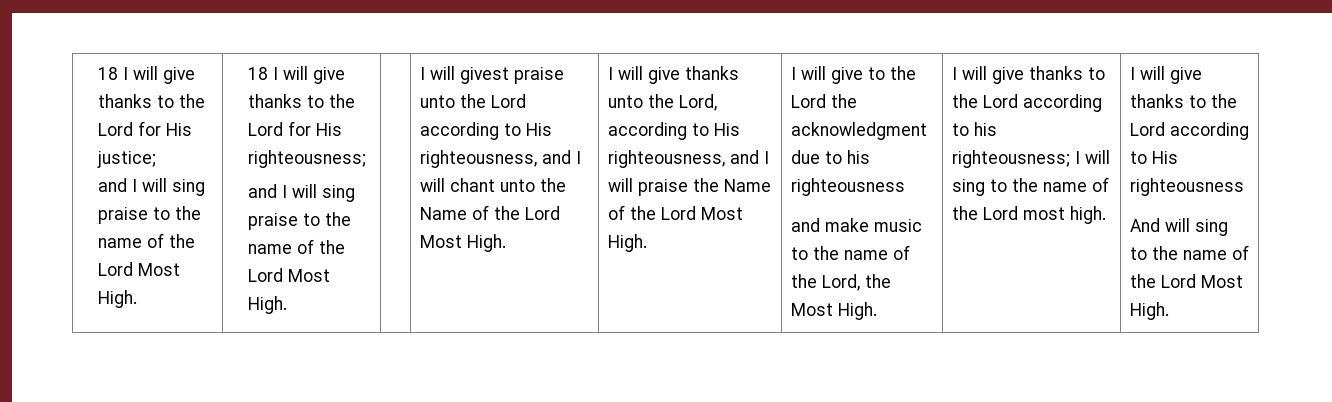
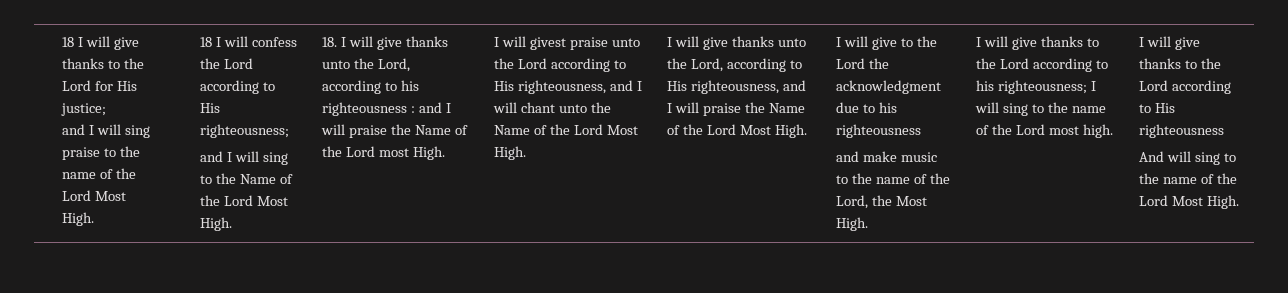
[313,67,346,84] [248,94,356,108] [248,121,312,136] give thanks to the Lord for -> [251,37,297,47] [200,58,254,69] [200,80,276,94] confess the Lord according to
[248,212,352,230] [248,239,346,254] [248,268,331,282] [248,296,288,314] praise to the name of the Lord Most High. | -> [200,173,293,184] [200,195,288,206] [200,217,233,231] [322,36,448,50] [322,58,411,72] [322,80,420,94] [322,102,451,116] [321,124,468,138] [322,146,445,160] to the Name of the Lord Most High. | 18. I will give thanks unto the Lord, according to his righteousness : and I will praise the Name of the Lord most High.

